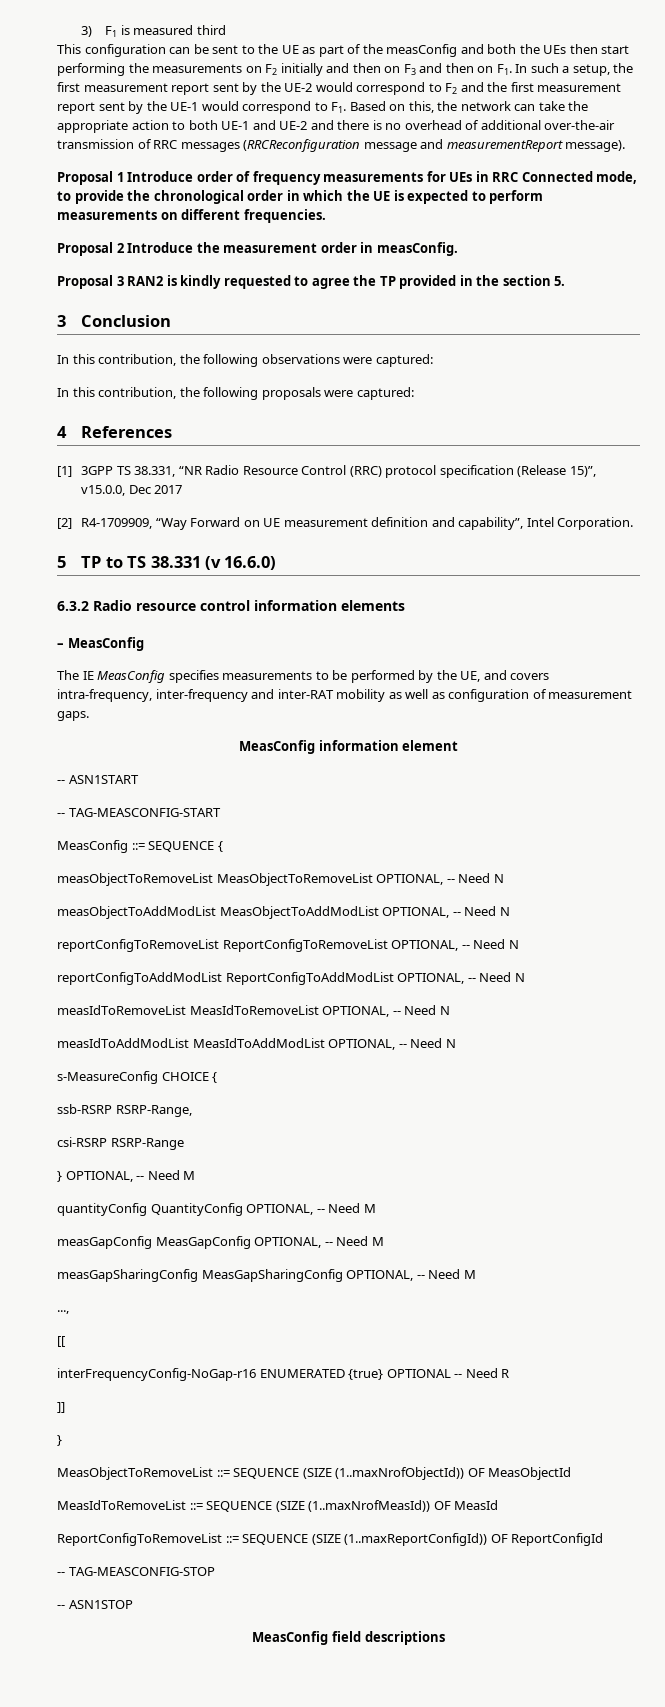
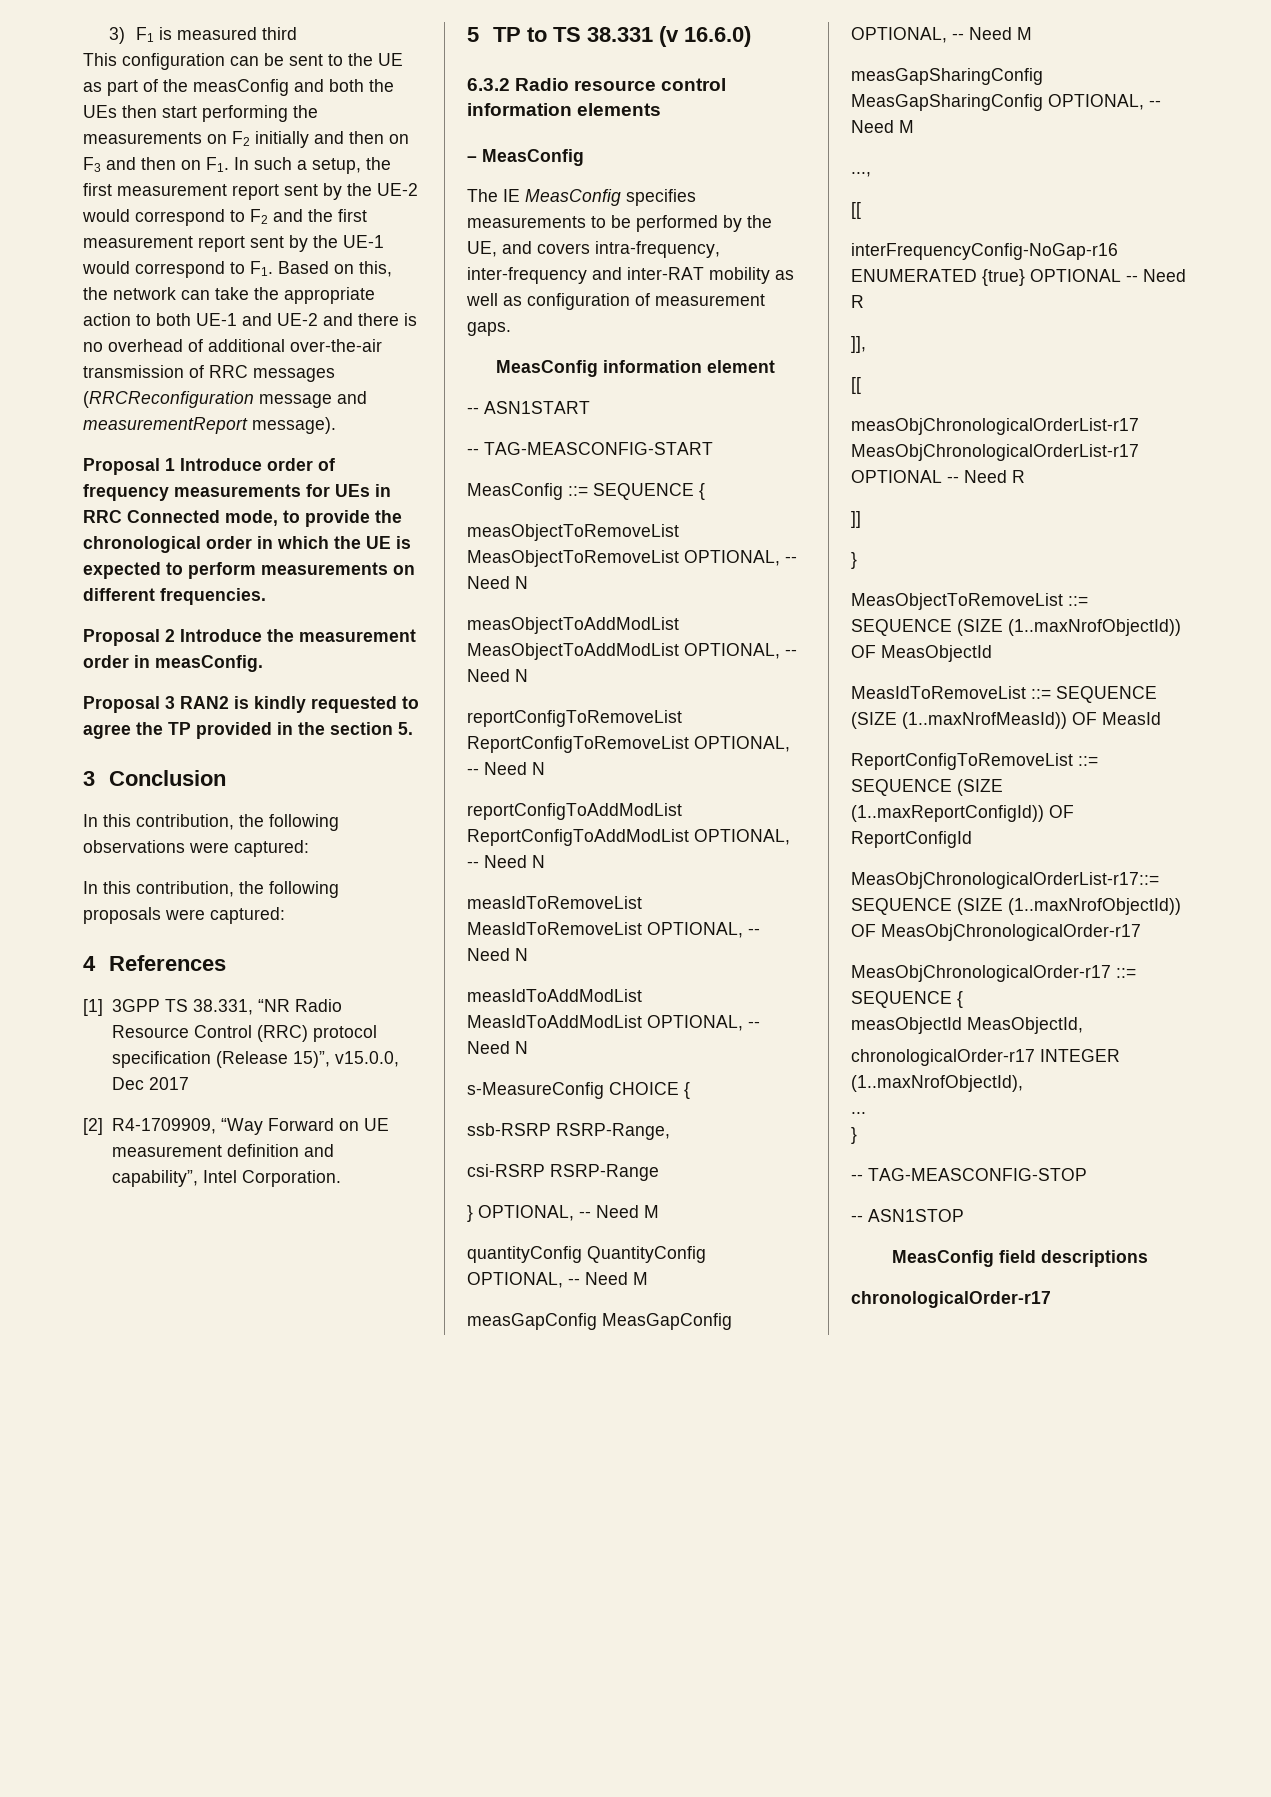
(510, 1373) none -> [851,336,866,353] [851,377,861,394] [851,418,1139,435] [851,444,1139,461] [851,470,1025,483] // ]], // [[ // measObjChronologicalOrderList-r17 MeasObjChronologicalOrderList-r17 OPTIONAL -- Need R
(604, 1539) none -> [851,872,1159,889] [851,898,1181,915] [851,924,1141,941] [851,965,1136,982] [851,991,963,1008] [851,1017,1083,1034] [851,1049,1120,1066] [851,1075,1023,1092] [851,1112,866,1114] [851,1127,857,1144] // MeasObjChronologicalOrderList-r17::= SEQUENCE (SIZE (1..maxNrofObjectId)) OF MeasObjChronologicalOrder-r17 // MeasObjChronologicalOrder-r17 ::= SEQUENCE { // measObjectId MeasObjectId, // chronologicalOrder-r17 INTEGER (1..maxNrofObjectId), // ... // }
(445, 1638) none -> [851,1291,1051,1308] // chronologicalOrder-r17

